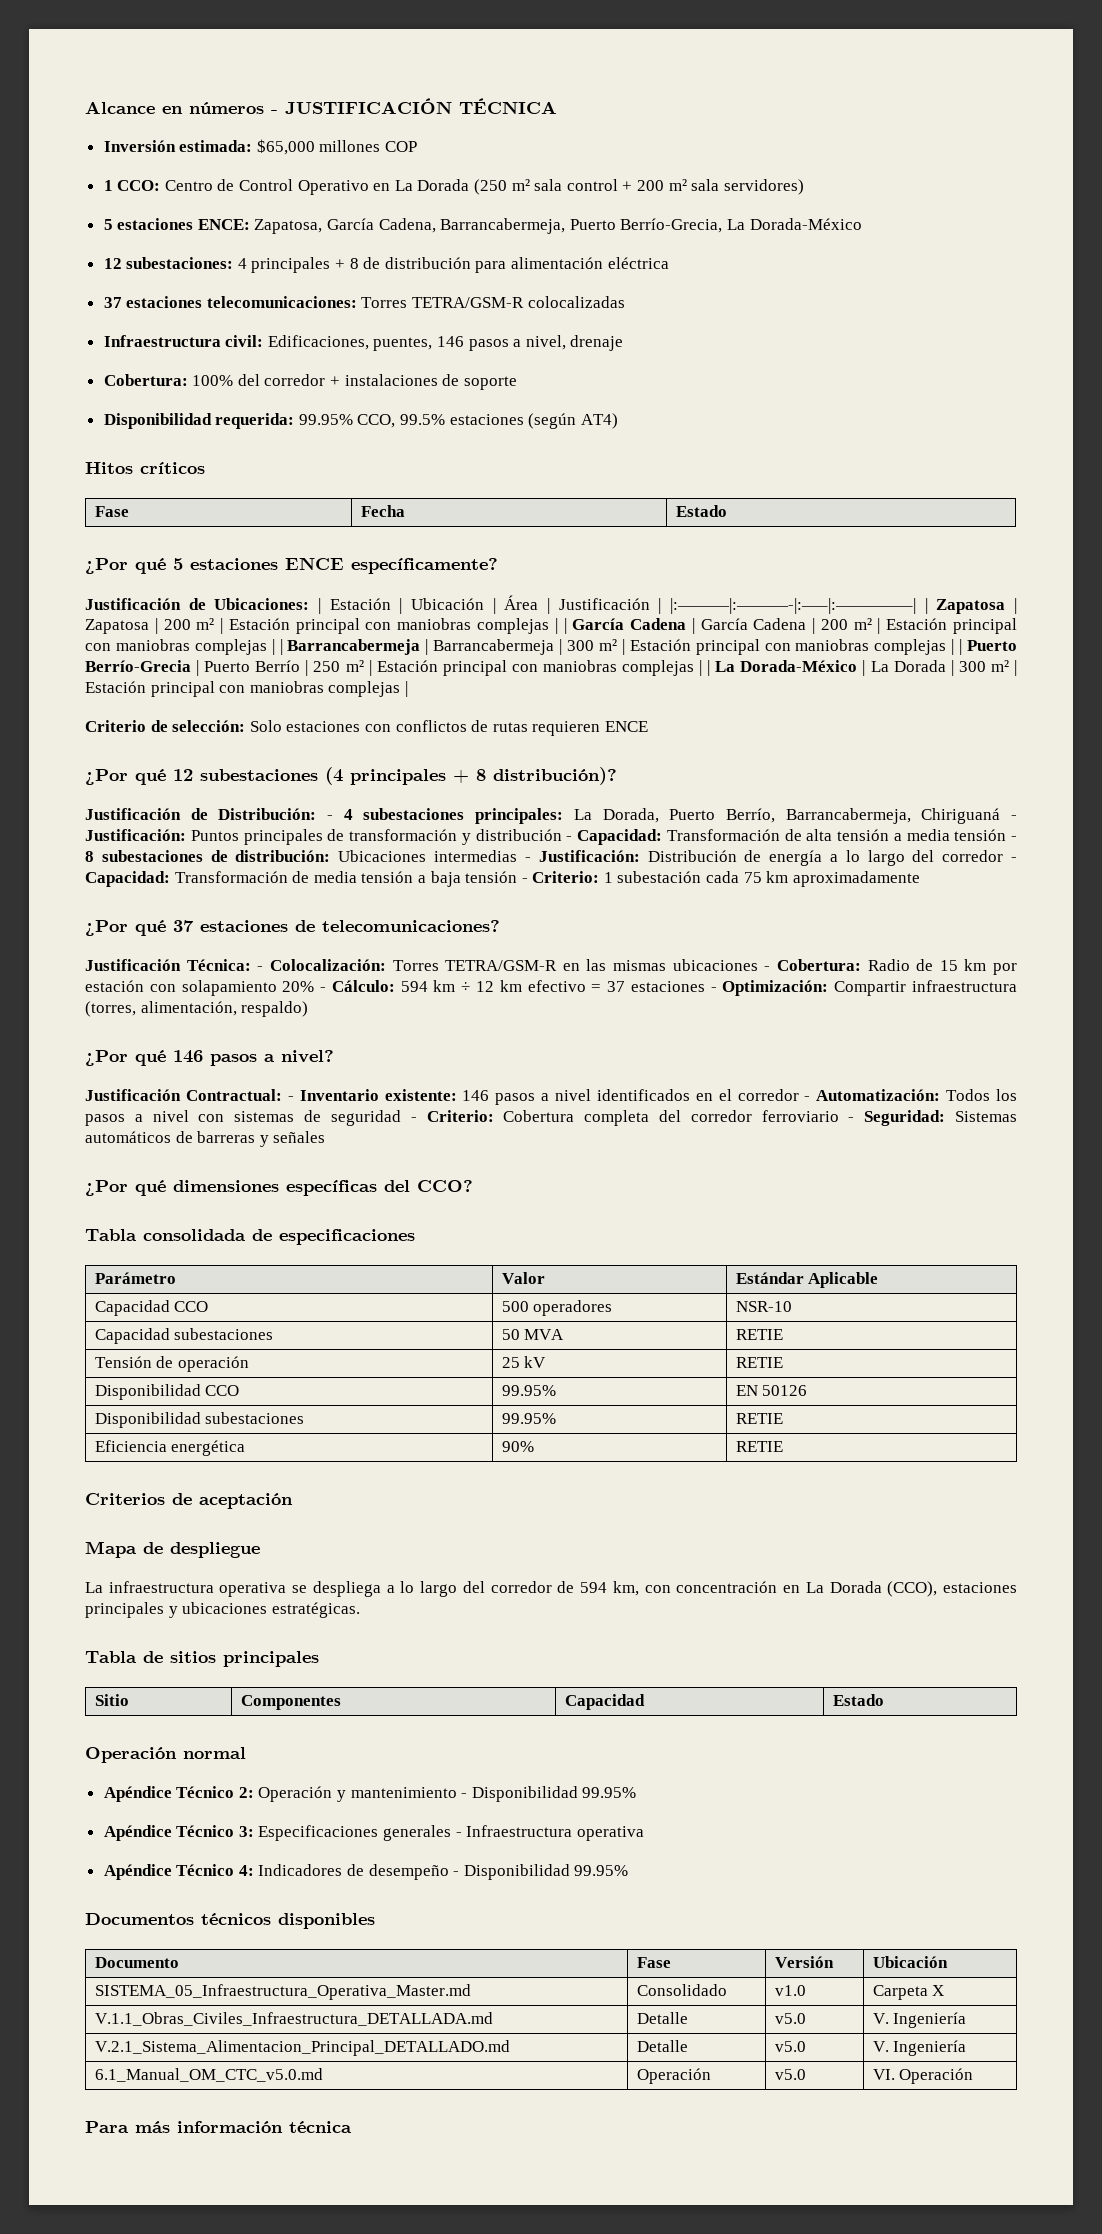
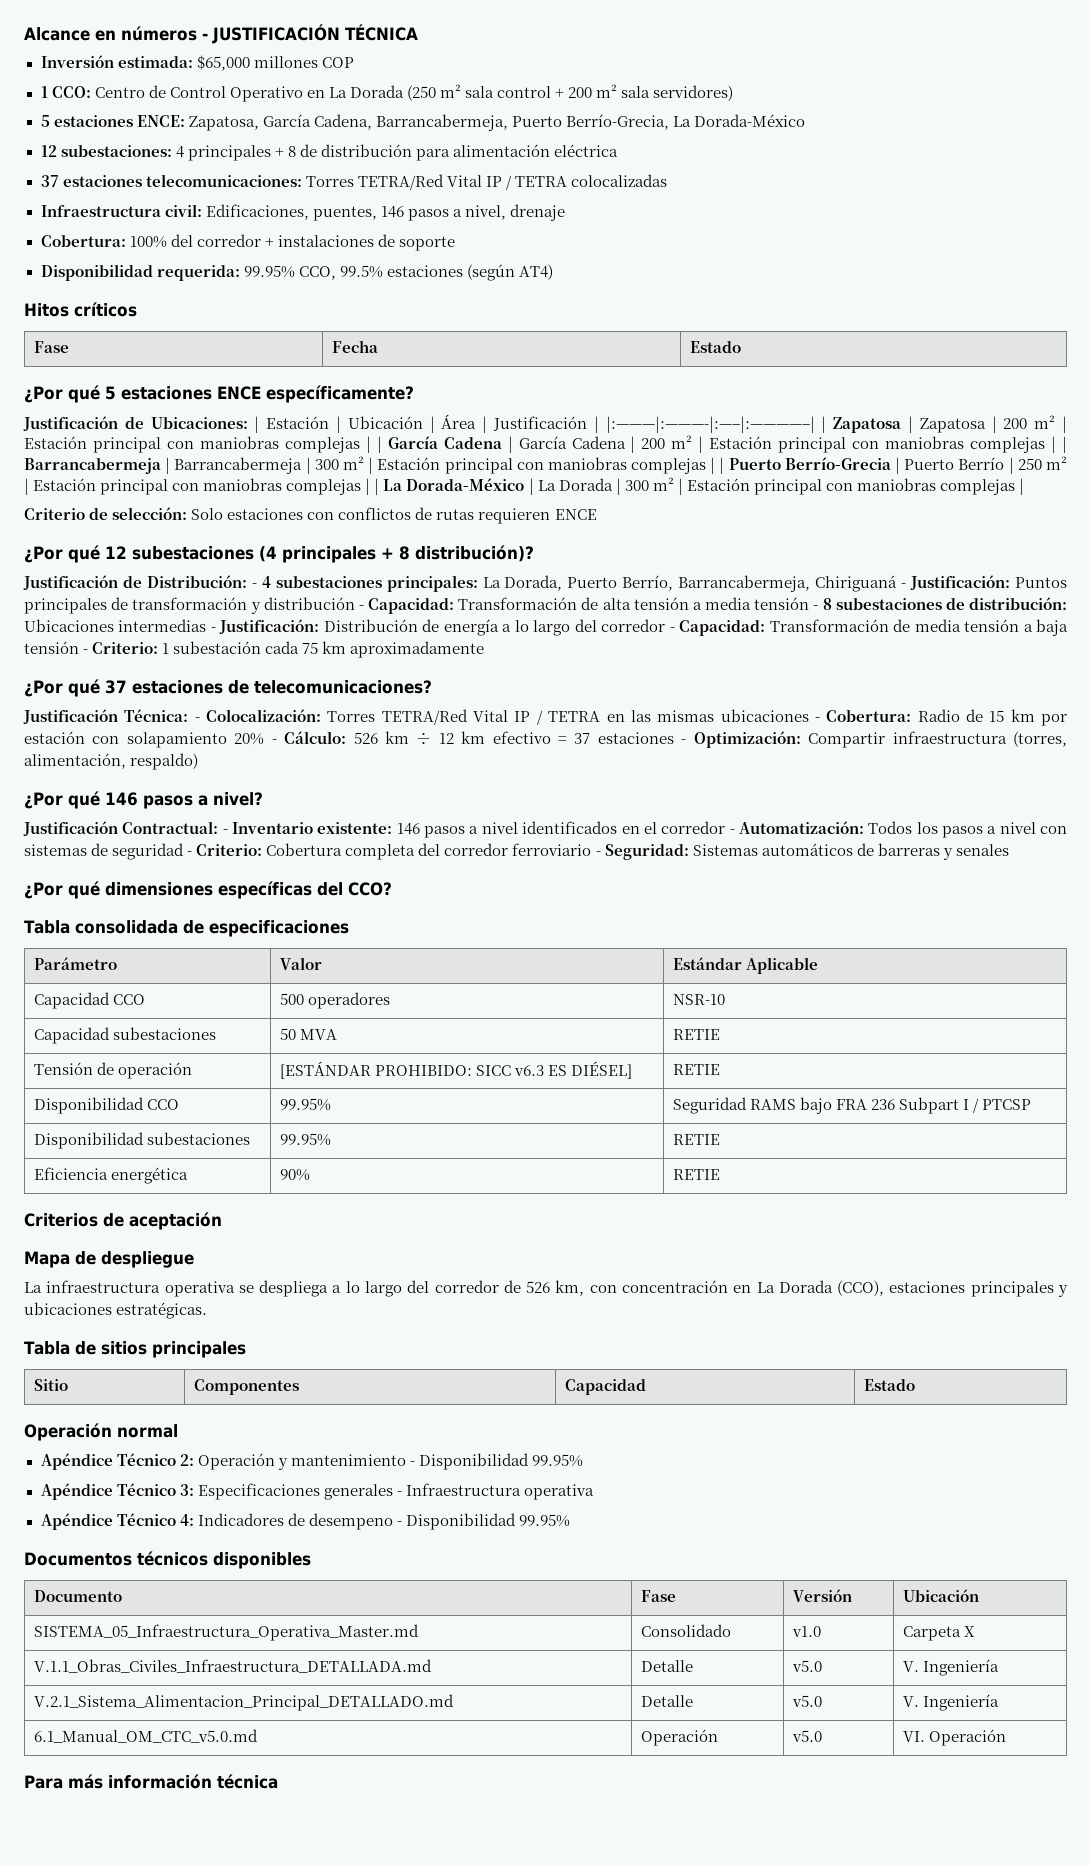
[412,297,525,308] TETRA/GSM-R -> [357,174,567,190] TETRA/Red Vital IP / TETRA
[445,960,558,971] TETRA/GSM-R -> [381,709,601,725] TETRA/Red Vital IP / TETRA
[400,981,428,992] 594 -> [353,732,378,744] 526
[273,1131,326,1143] señales -> [955,844,1009,856] senales
[501,1356,547,1368] [735,1357,783,1368] [94,1384,240,1400] [501,1385,556,1396] [735,1385,808,1396] 25 kV | RETIE // Disponibilidad CCO | 99.95% | EN 50126 -> [279,1061,633,1079] [672,1064,720,1075] [33,1097,179,1114] [279,1098,331,1111] [672,1097,1032,1114] [ESTÁNDAR PROHIBIDO: SICC v6.3 ES DIÉSEL] | RETIE // Disponibilidad CCO | 99.95% | Seguridad RAMS bajo FRA 236 Subpart I / PTCSP
[580,1582,608,1593] 594 -> [526,1281,551,1293] 526
[368,1864,449,1880] desempeño -> [308,1513,393,1530] desempeno

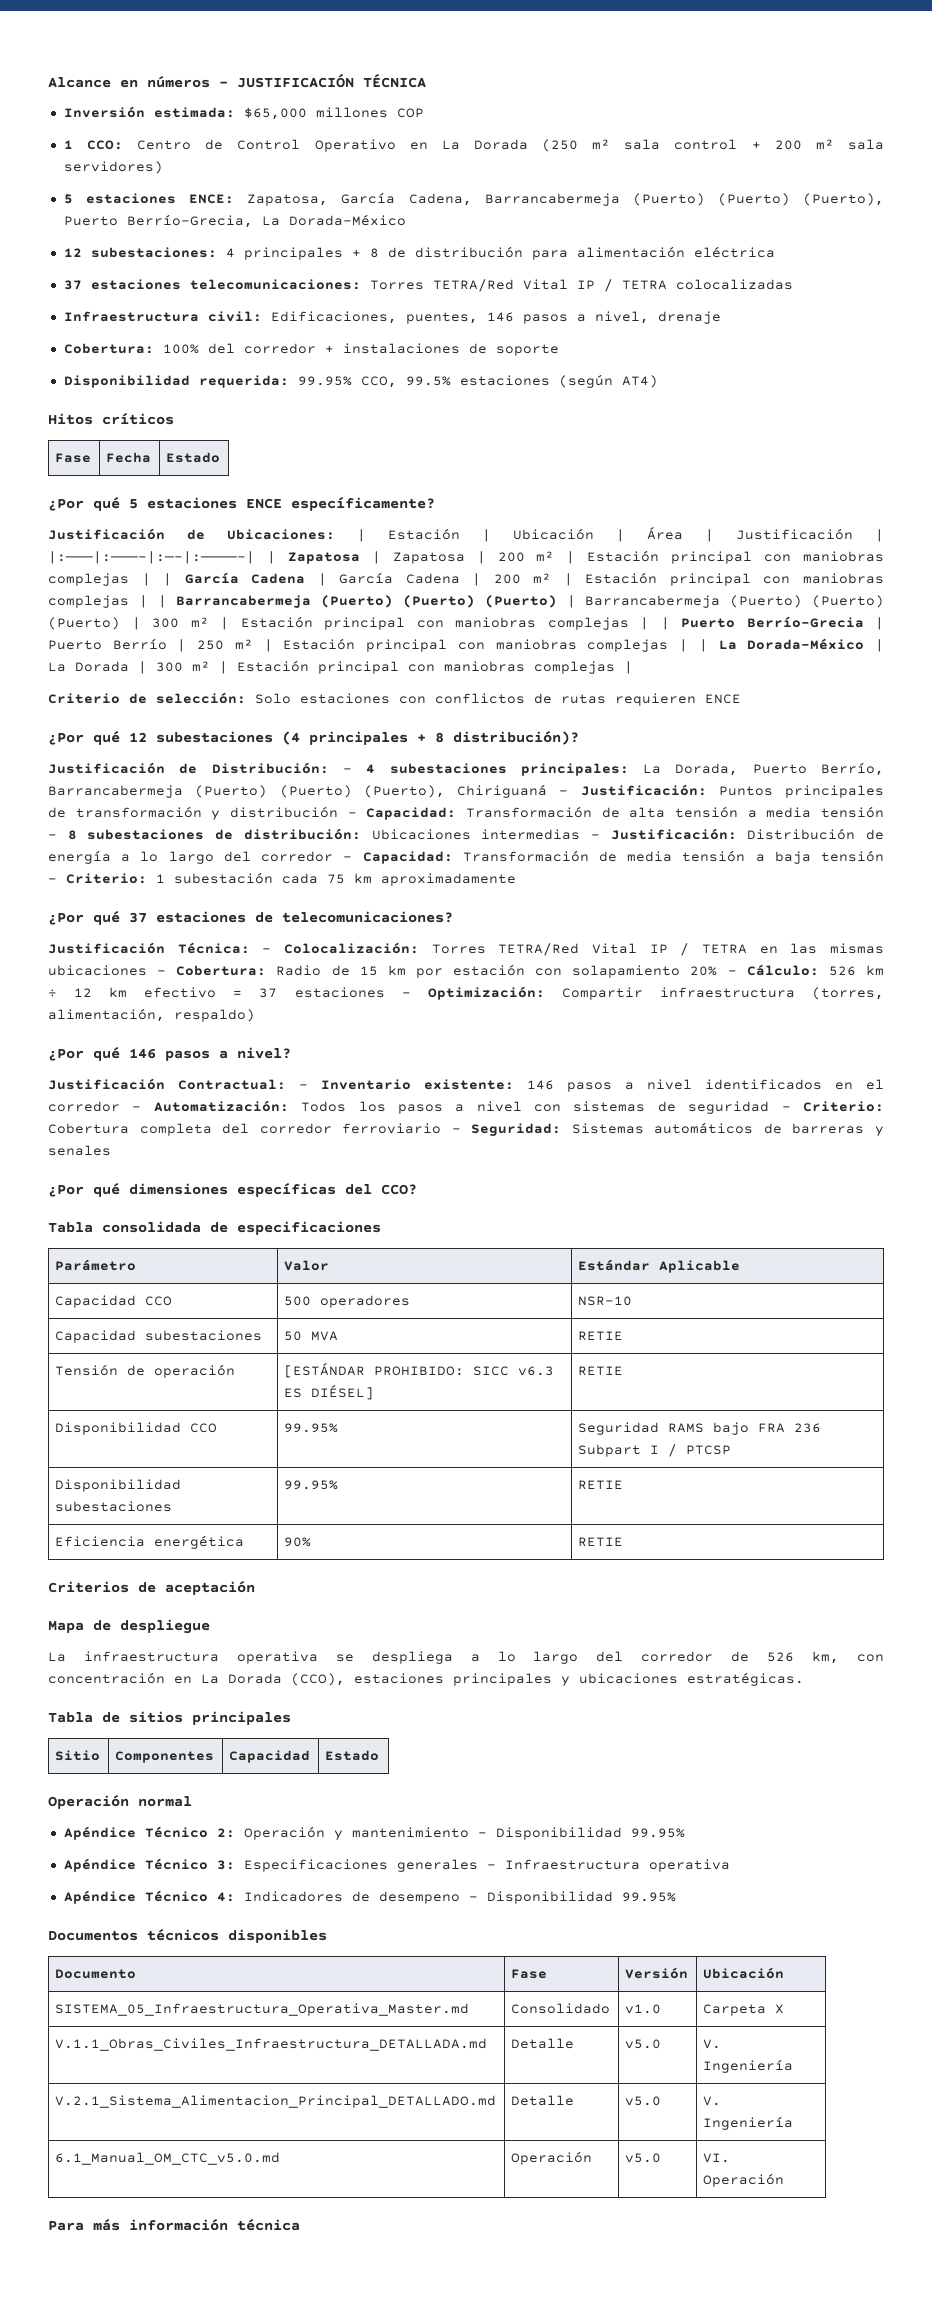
[375,114,508,131] Barrancabermeja, -> [484,193,885,206] Barrancabermeja (Puerto) (Puerto) (Puerto),
[165,457,303,474] | Barrancabermeja -> [321,595,884,608] [48,617,120,630] (Puerto) (Puerto) (Puerto) | Barrancabermeja (Puerto) (Puerto) (Puerto)
[678,575,811,592] Barrancabermeja, -> [48,785,445,798] Barrancabermeja (Puerto) (Puerto) (Puerto),

